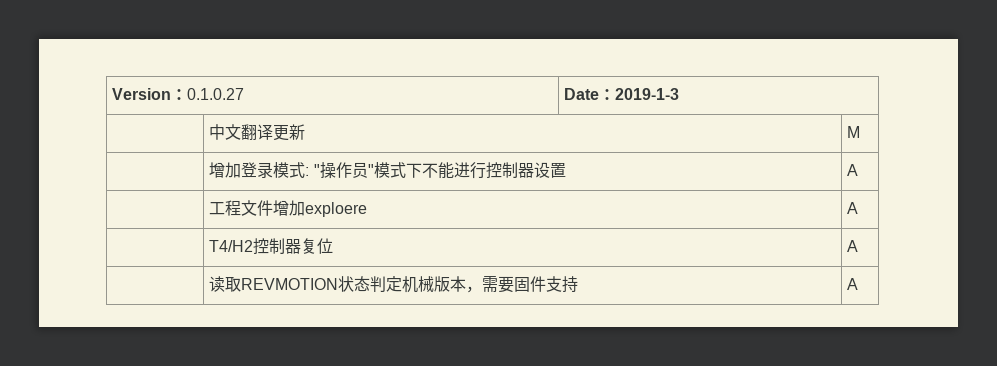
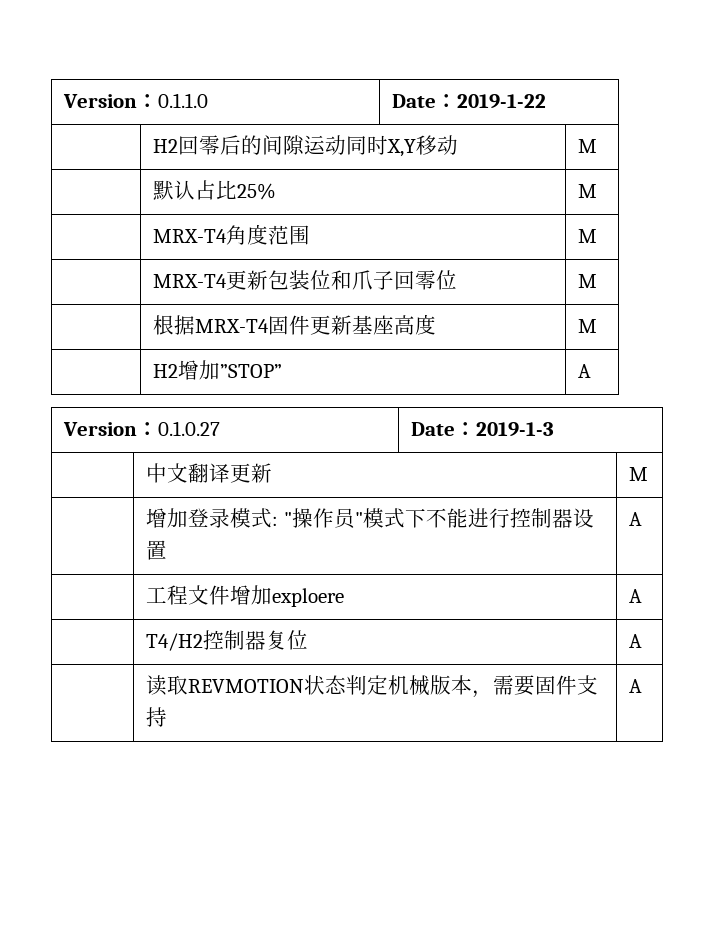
[112,88,188,100] Version： -> [63,93,209,108] [392,94,547,109] [153,135,459,157] [578,139,598,153] [153,180,277,200] [578,184,598,198] [153,224,311,245] [578,229,598,243] [153,270,458,290] [578,274,598,288] [153,314,437,335] [578,319,598,333] [153,360,283,380] [578,364,592,378] [63,422,159,436] Version：0.1.1.0 | Date：2019-1-22 // | H2回零后的间隙运动同时X,Y移动 | M // | 默认占比25% | M // | MRX-T4角度范围 | M // | MRX-T4更新包装位和爪子回零位 | M // | 根据MRX-T4固件更新基座高度 | M // | H2增加”STOP” | A // Version：

